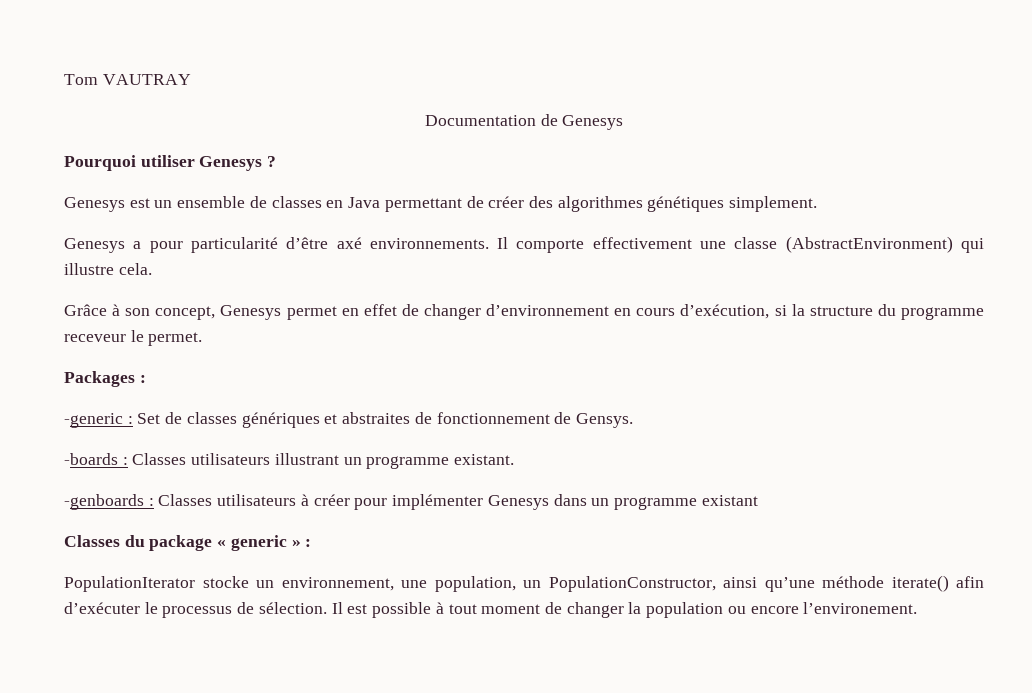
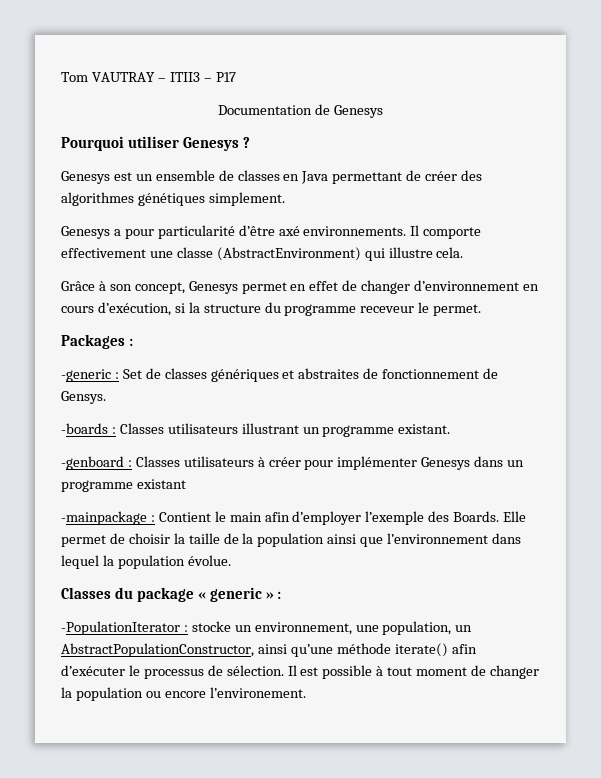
(191, 79) none -> [157,72,236,82] – ITII3 – P17
[64,494,144,510] -genboards -> [61,456,124,470] -genboard
(758, 500) none -> [61,511,527,525] [61,533,522,547] [61,555,231,569] // -mainpackage : Contient le main afin d’employer l’exemple des Boards. Elle permet de choisir la taille de la population ainsi que l’environnement dans lequel la population évolue.
[64,576,195,592] PopulationIterator -> [61,621,188,635] -PopulationIterator :
[548,576,716,592] PopulationConstructor, -> [61,643,254,657] AbstractPopulationConstructor,

